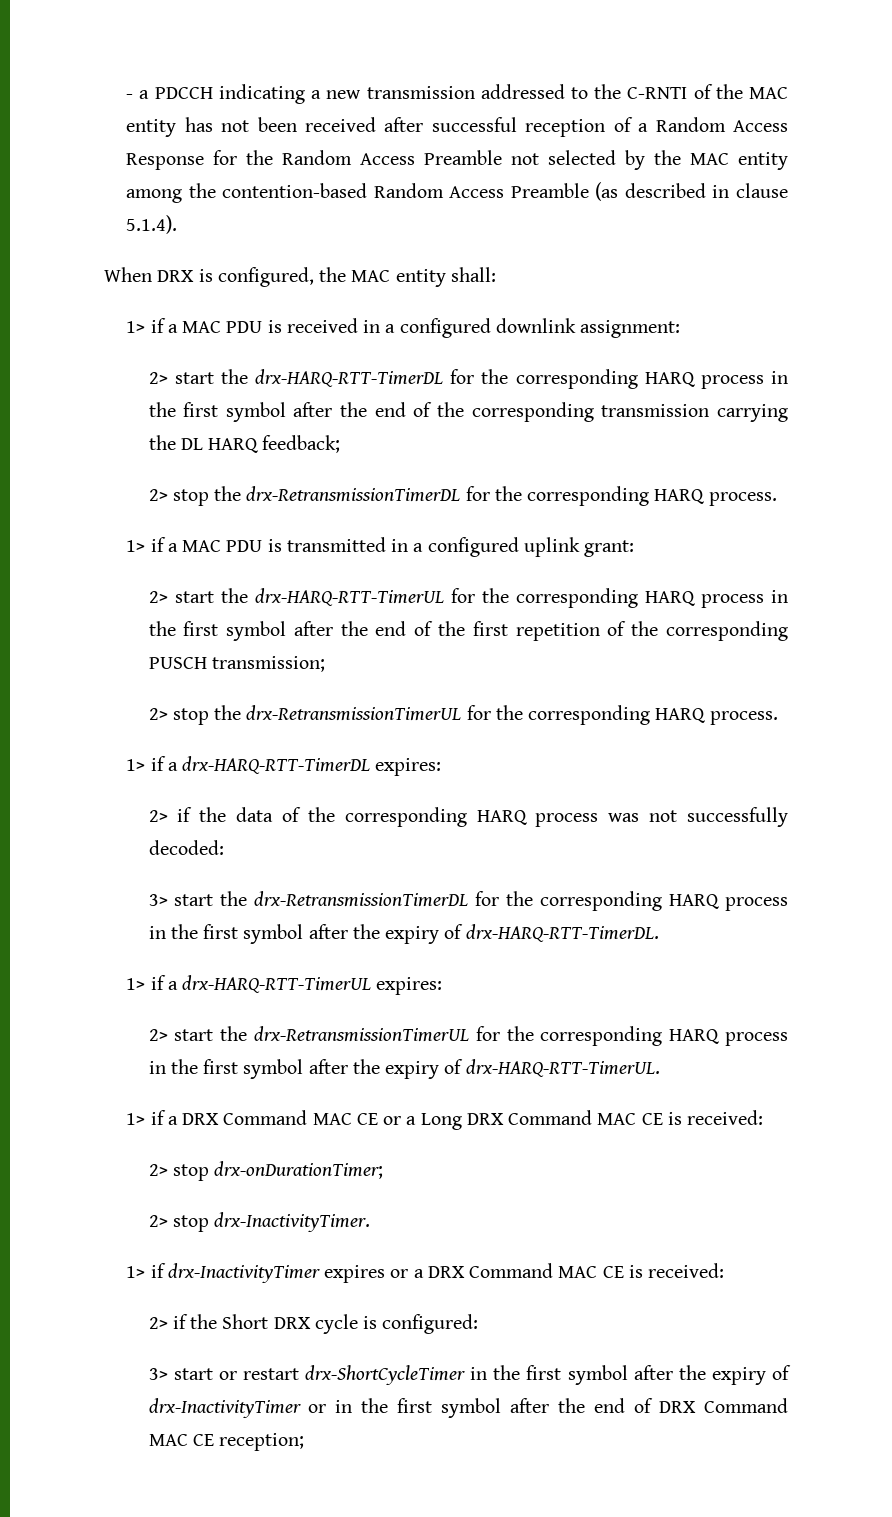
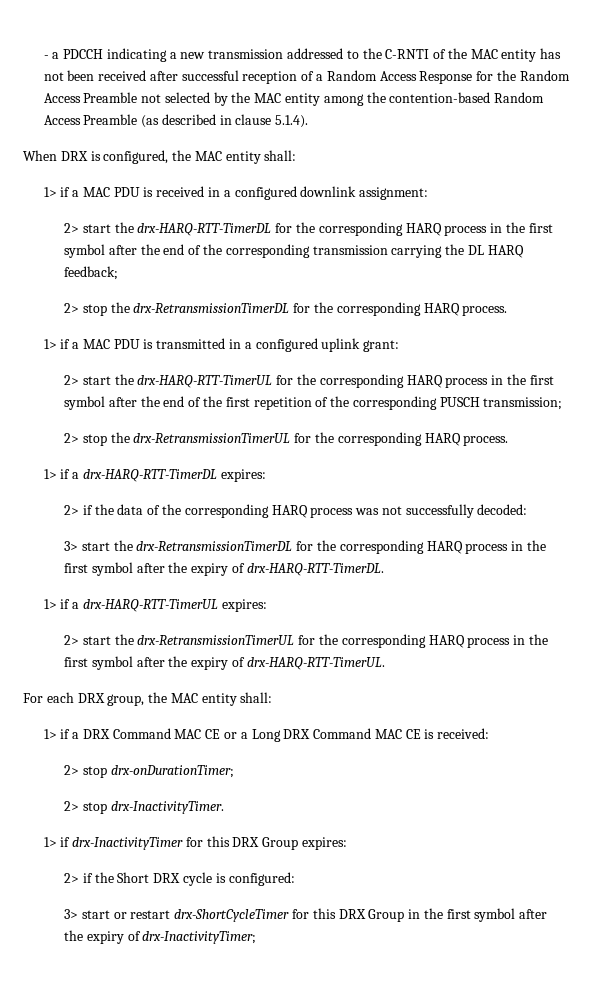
(660, 1068) none -> [23,692,273,706] // For each DRX group, the MAC entity shall:
[324,1263,725,1283] expires or a DRX Command MAC CE is received: -> [185,836,348,850] for this DRX Group expires:
[470,1365,791,1385] [148,1398,788,1418] [148,1433,305,1451] in the first symbol after the expiry of drx-InactivityTimer or in the first symbol after the end of DRX Command MAC CE reception; -> [292,908,548,922] [64,930,257,944] for this DRX Group in the first symbol after the expiry of drx-InactivityTimer;

